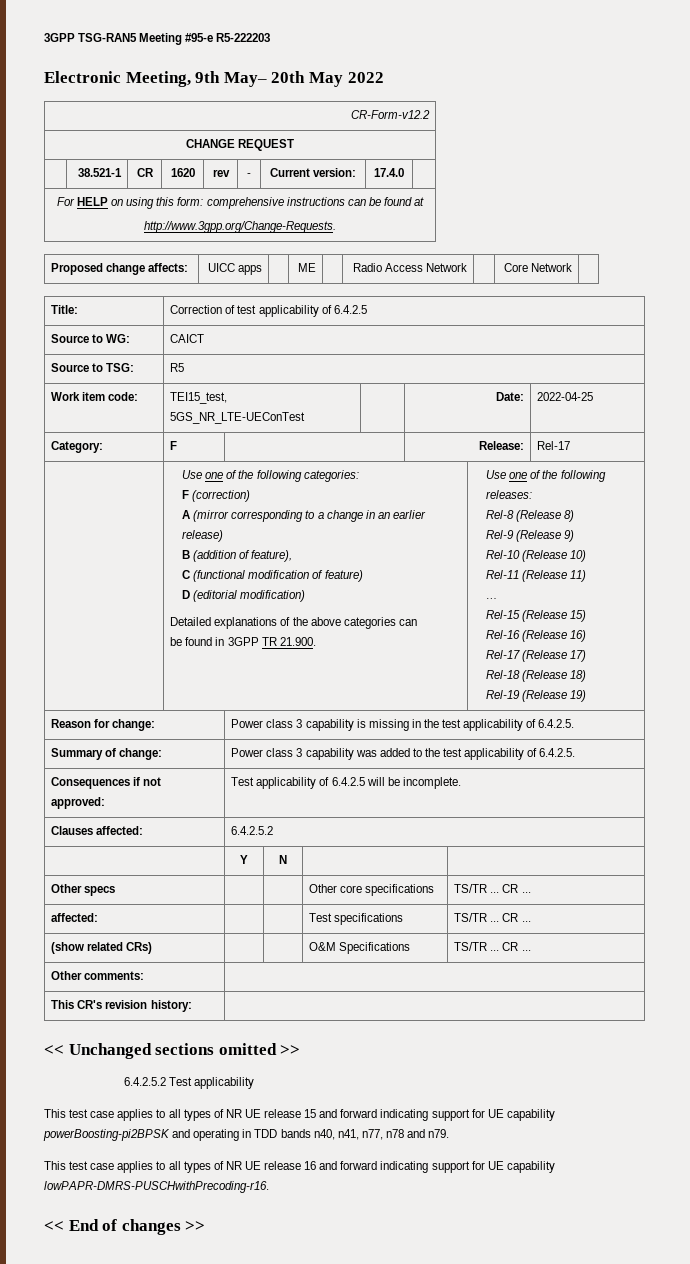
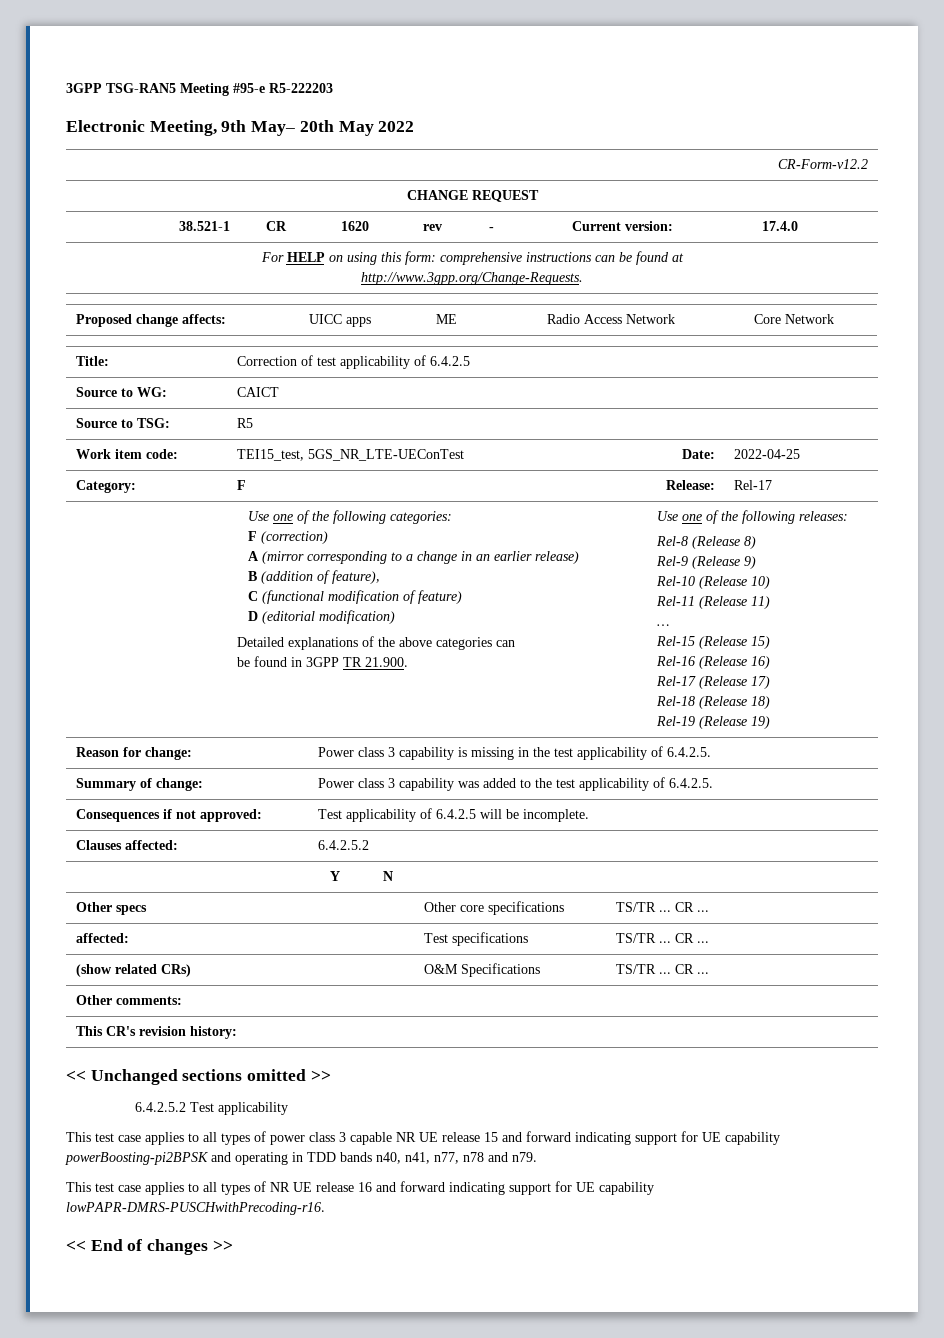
(224, 1113) none -> [270,1132,392,1145] power class 3 capable

